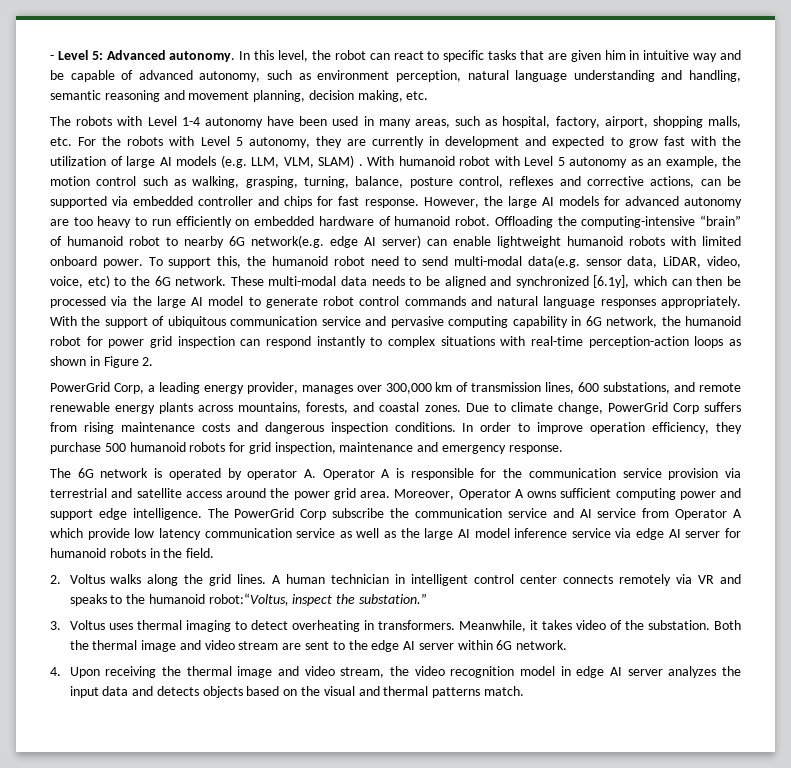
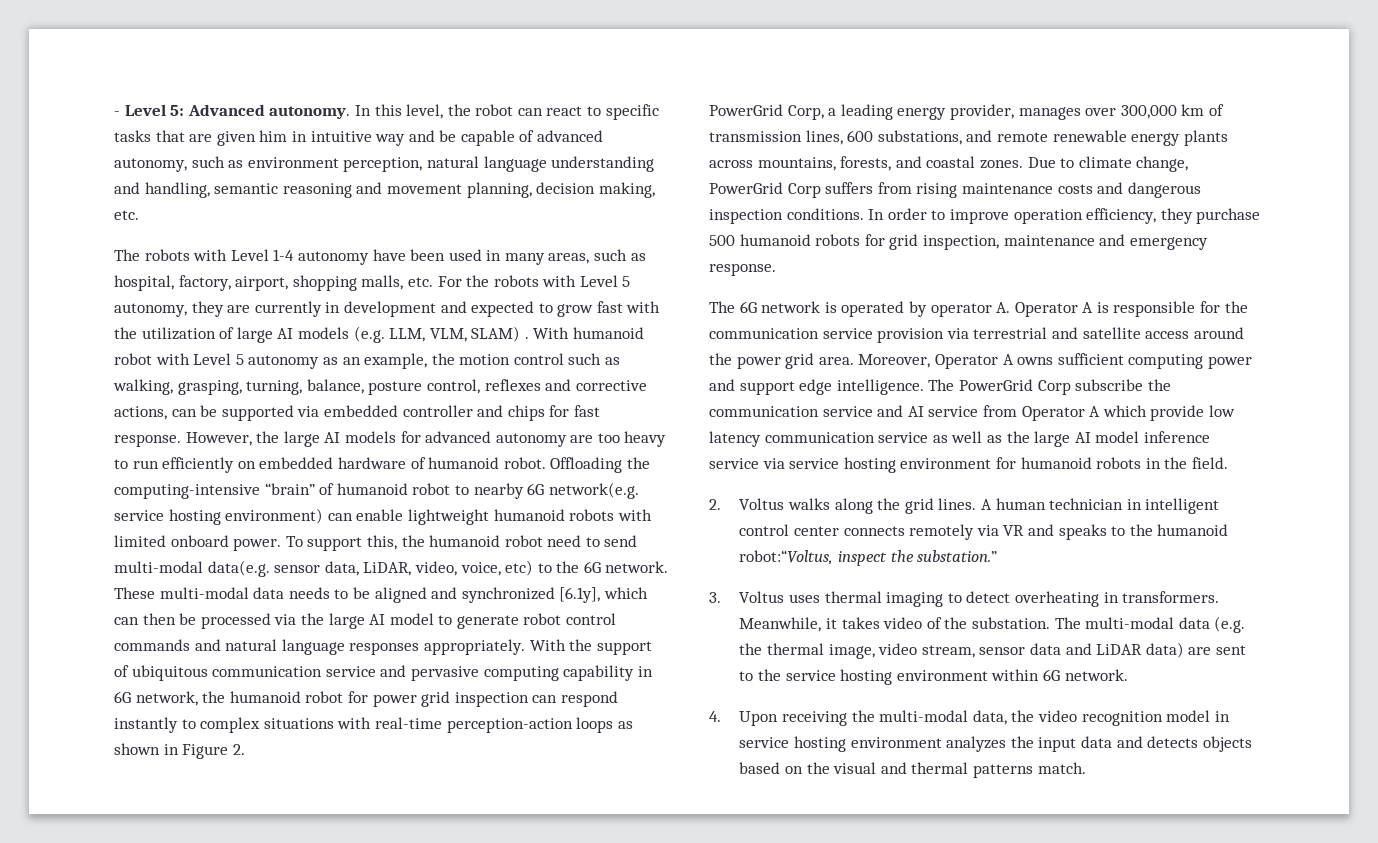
[330,235,421,248] edge AI server) -> [114,508,324,525] service hosting environment)
[636,528,721,540] edge AI server -> [789,457,992,473] service hosting environment
[714,620,741,630] [69,640,279,652] Both the thermal image and video stream -> [1054,616,1246,633] [739,642,1184,659] The multi-modal data (e.g. the thermal image, video stream, sensor data and LiDAR data)
[371,640,454,652] edge AI server -> [785,669,988,685] service hosting environment
[186,666,385,678] thermal image and video stream, -> [879,710,1007,725] multi-modal data,
[576,666,663,678] edge AI server -> [739,736,942,752] service hosting environment

